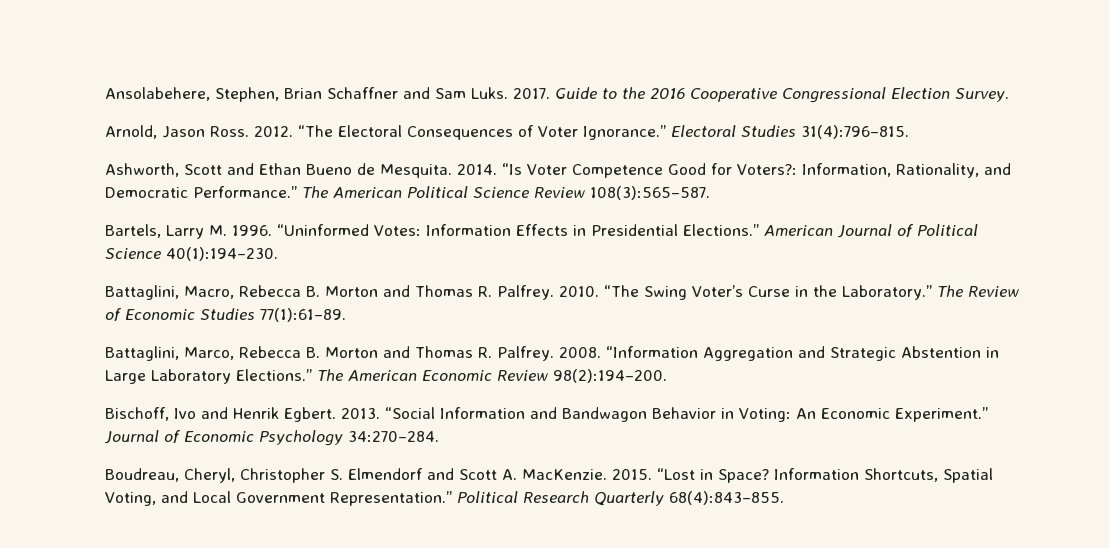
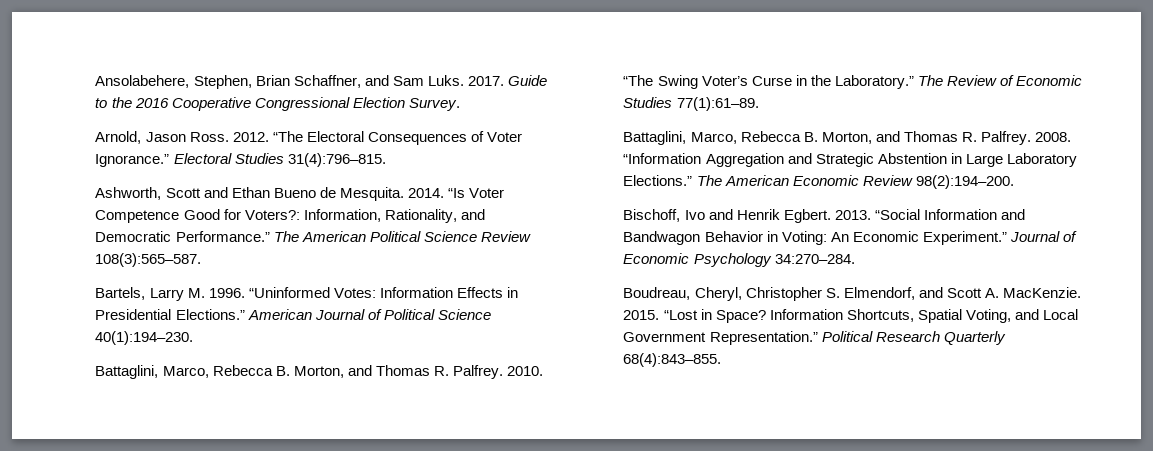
[326,87,398,99] Schaffner -> [293,75,361,88] Schaffner,
[183,285,378,299] Macro, Rebecca B. Morton -> [162,365,344,378] Marco, Rebecca B. Morton,
[324,347,378,358] Morton -> [821,132,872,144] Morton,
[347,468,423,480] Elmendorf -> [843,287,915,300] Elmendorf,

